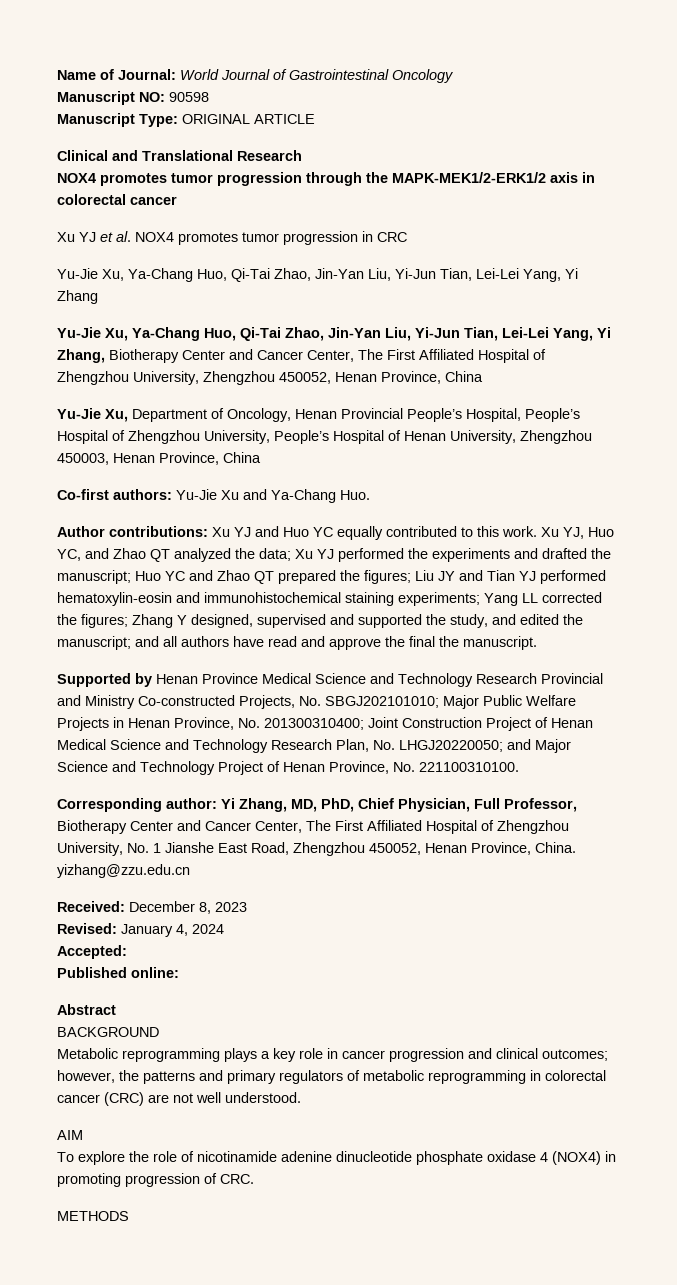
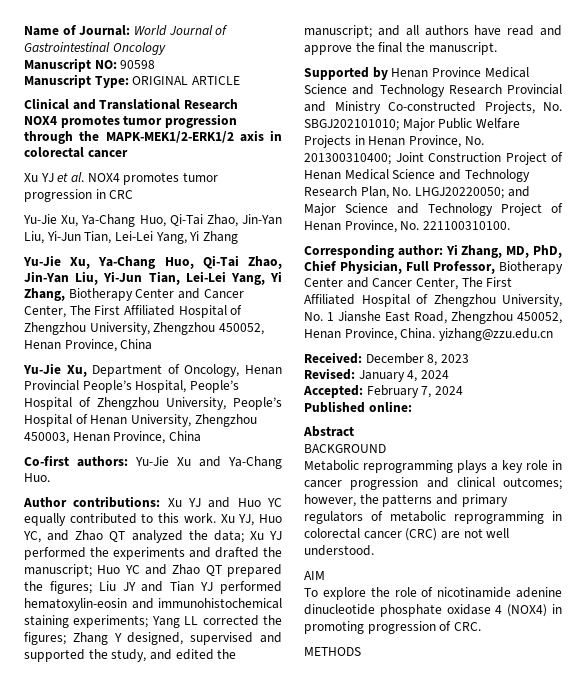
(127, 952) none -> [366,385,463,398] February 7, 2024

